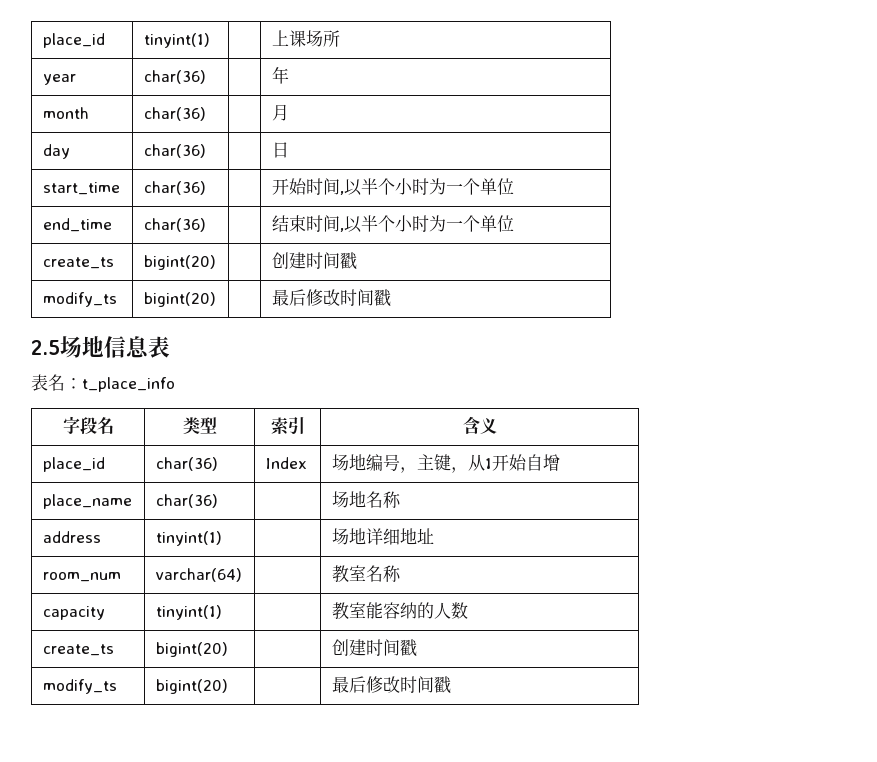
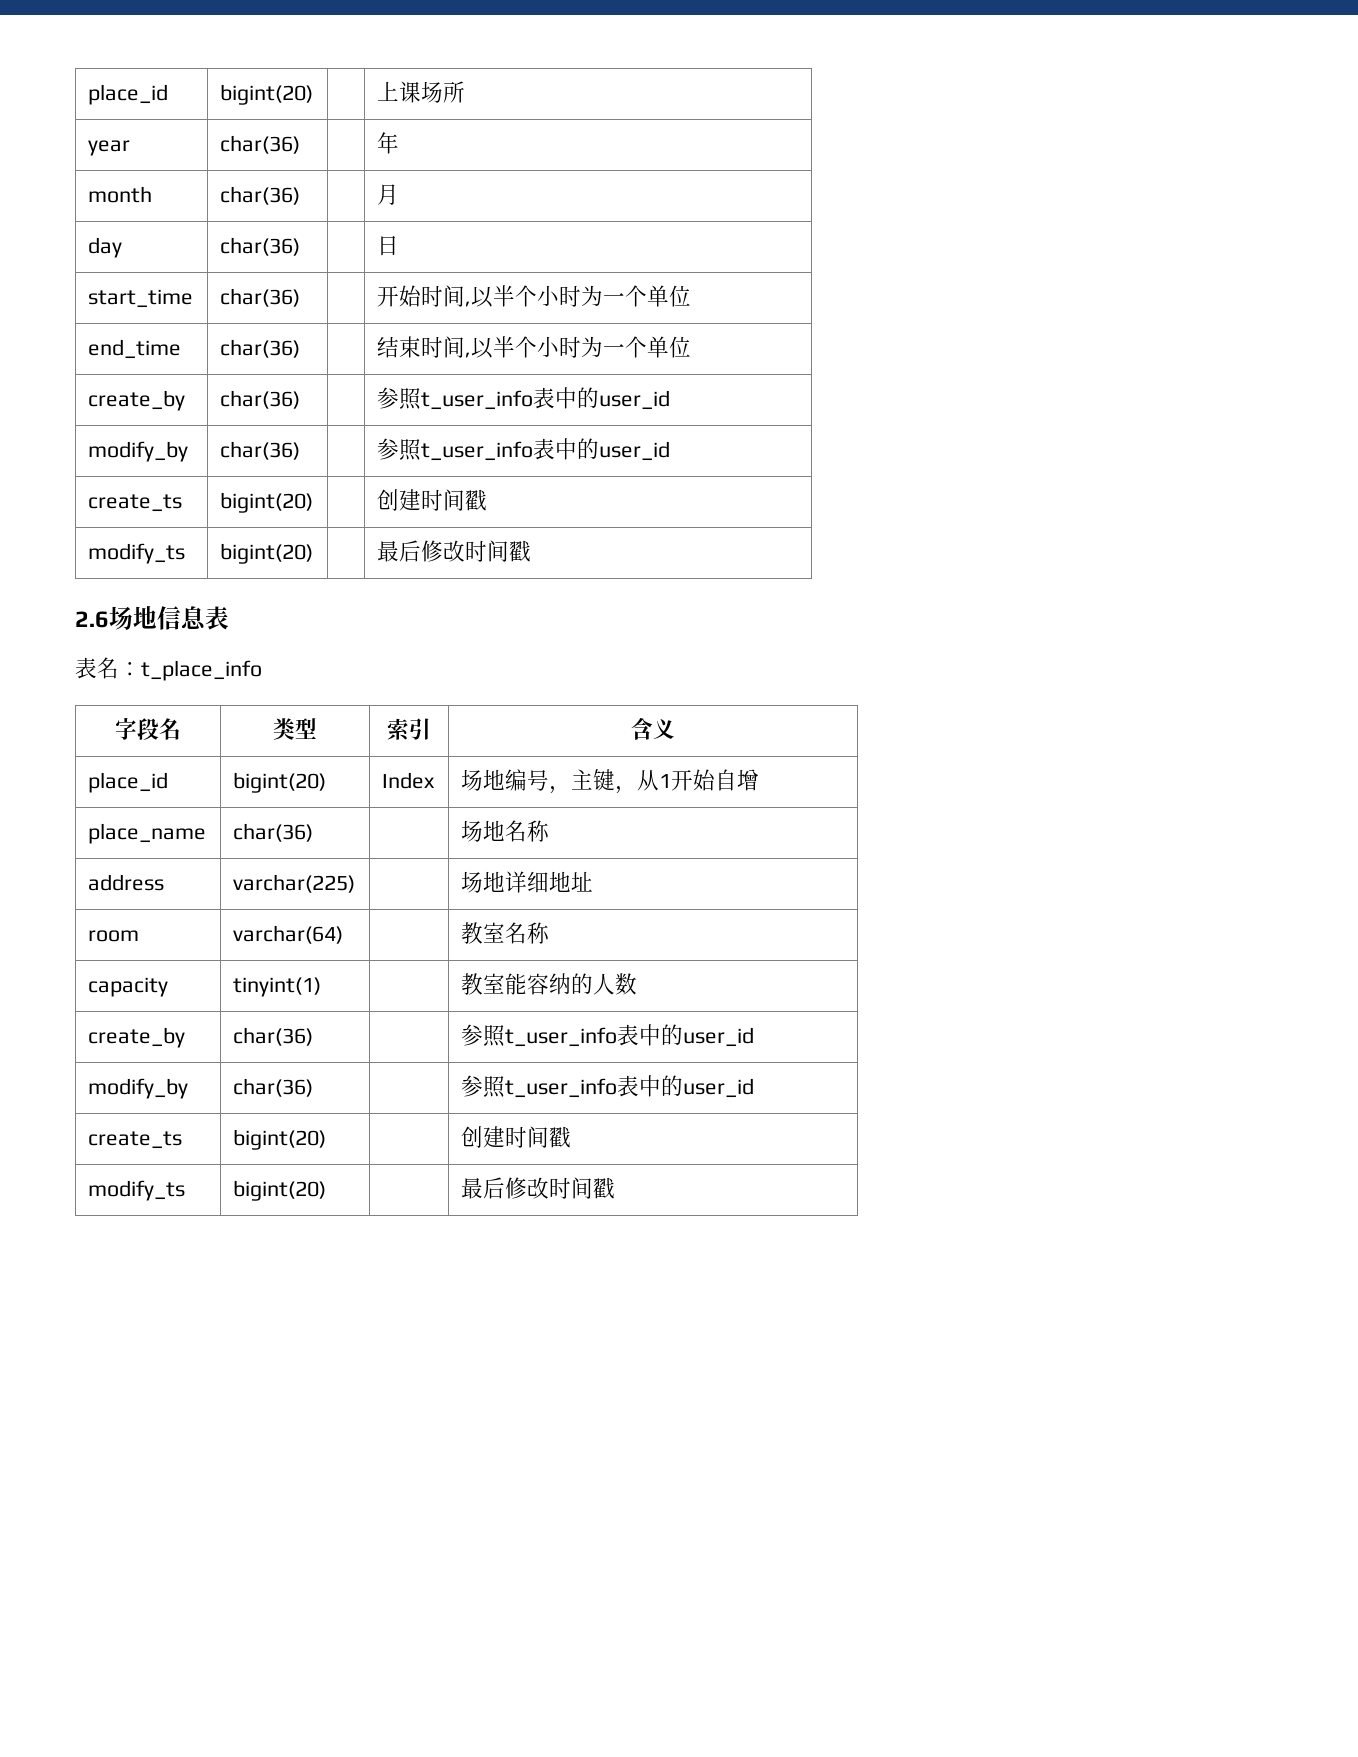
[42,33,105,48] [143,33,210,48] place_id | tinyint(1) -> [88,84,169,105] [220,84,314,105] place_id | bigint(20)
(514, 223) none -> [88,390,186,411] [220,390,301,409] [377,387,671,410] [88,441,189,462] [220,441,301,460] [377,438,671,461] // create_by | char(36) | | 参照t_user_info表中的user_id // modify_by | char(36) | | 参照t_user_info表中的user_id
[31,340,60,355] 2.5 -> [75,611,109,628] 2.6
[155,457,218,471] char(36) -> [233,772,327,793] bigint(20)
[155,531,222,546] tinyint(1) -> [233,874,356,893] varchar(225)
[42,572,121,582] room_num -> [88,930,140,942] room
(468, 610) none -> [88,1027,186,1048] [233,1027,314,1046] [461,1024,755,1047] [88,1078,189,1099] [233,1078,314,1097] [461,1075,755,1098] // create_by | char(36) | | 参照t_user_info表中的user_id // modify_by | char(36) | | 参照t_user_info表中的user_id

